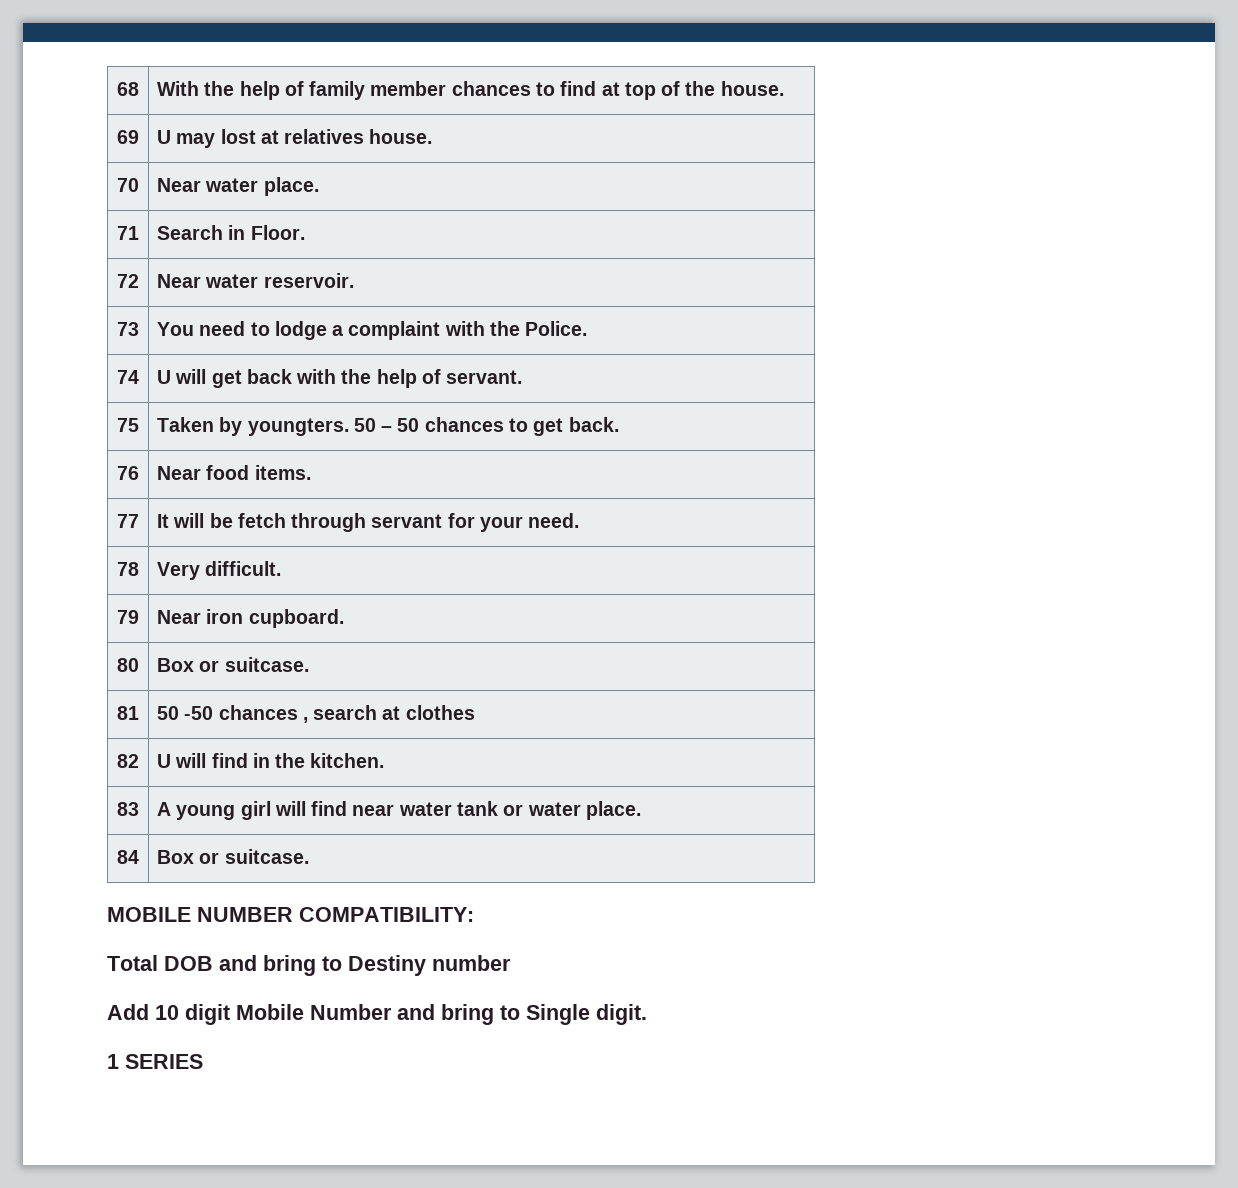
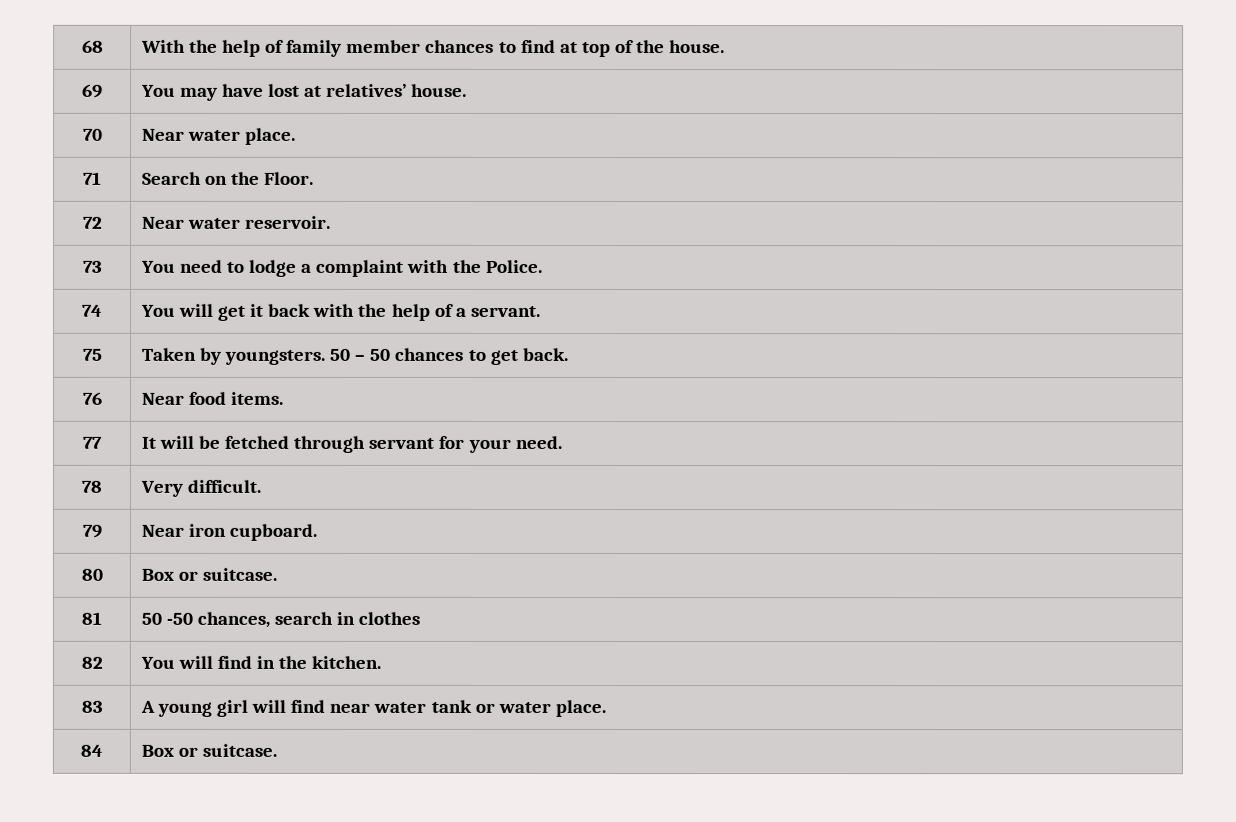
[157,130,216,148] U may -> [140,83,264,101] You may have
[284,129,365,144] relatives -> [326,83,408,97] relatives’
[228,225,246,240] in -> [204,171,260,185] on the
[157,370,172,384] U -> [140,304,176,317] You
(242, 379) none -> [250,303,265,317] it
(441, 376) none -> [455,307,467,317] a
[247,418,349,436] youngters. -> [224,349,326,365] youngsters.
[237,513,286,528] fetch -> [224,435,290,449] fetched
[218,705,401,723] chances , search at -> [196,611,356,628] chances, search in
[157,754,172,768] U -> [139,656,175,669] You
[107,907,474,922] [107,955,511,976] [107,1004,647,1025] [107,1054,203,1069] // MOBILE NUMBER COMPATIBILITY: // Total DOB and bring to Destiny number // Add 10 digit Mobile Number and bring to Single digit. // 1 SERIES -> (277, 750) none

